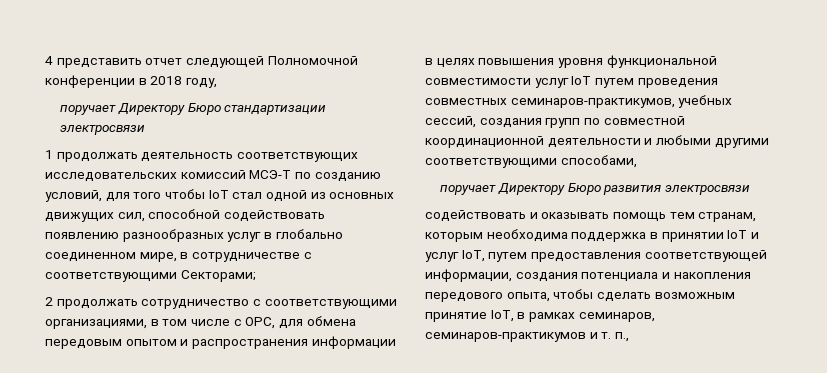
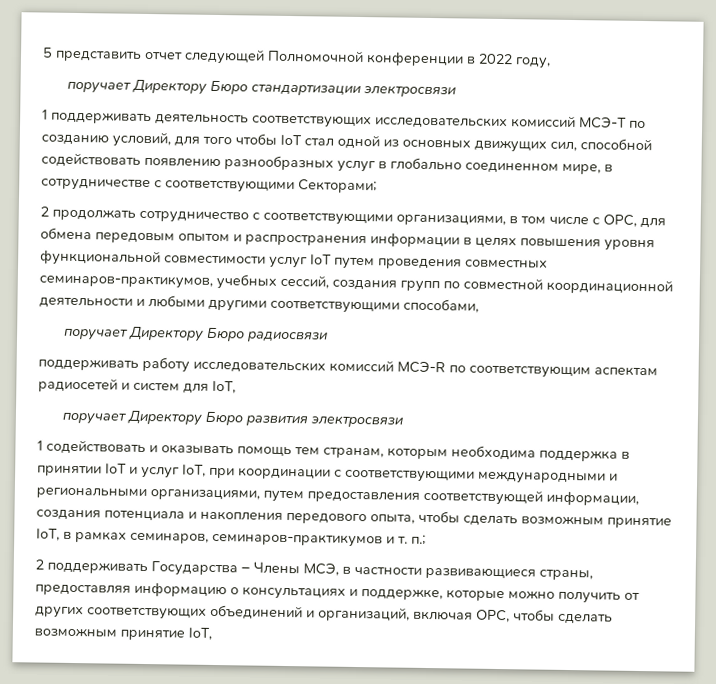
[45,56,53,65] 4 -> [42,47,53,58] 5
[150,76,183,85] 2018 -> [478,53,513,65] 2022
[56,152,138,162] продолжать -> [51,111,152,125] поддерживать
(637, 161) none -> [63,326,328,343] [38,356,658,379] [38,377,236,394] // поручает Директору Бюро радиосвязи // поддерживать работу исследовательских комиссий МСЭ-R по соответствующим аспектам радиосетей и систем для IoT,
(750, 190) none -> [37,440,43,451] 1
(485, 256) none -> [209,467,618,485] [36,487,260,501] при координации с соответствующими международными и региональными организациями,
[614,332,629,342] п., -> [411,534,426,545] [35,559,593,581] [35,581,640,604] [35,604,613,624] [34,627,212,641] п.; // 2 поддерживать Государства – Члены МСЭ, в частности развивающиеся страны, предоставляя информацию о консультациях и поддержке, которые можно получить от других соответствующих объединений и организаций, включая ОРС, чтобы сделать возможным принятие IoT,

